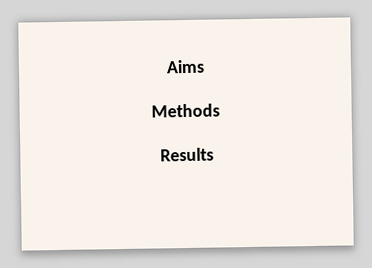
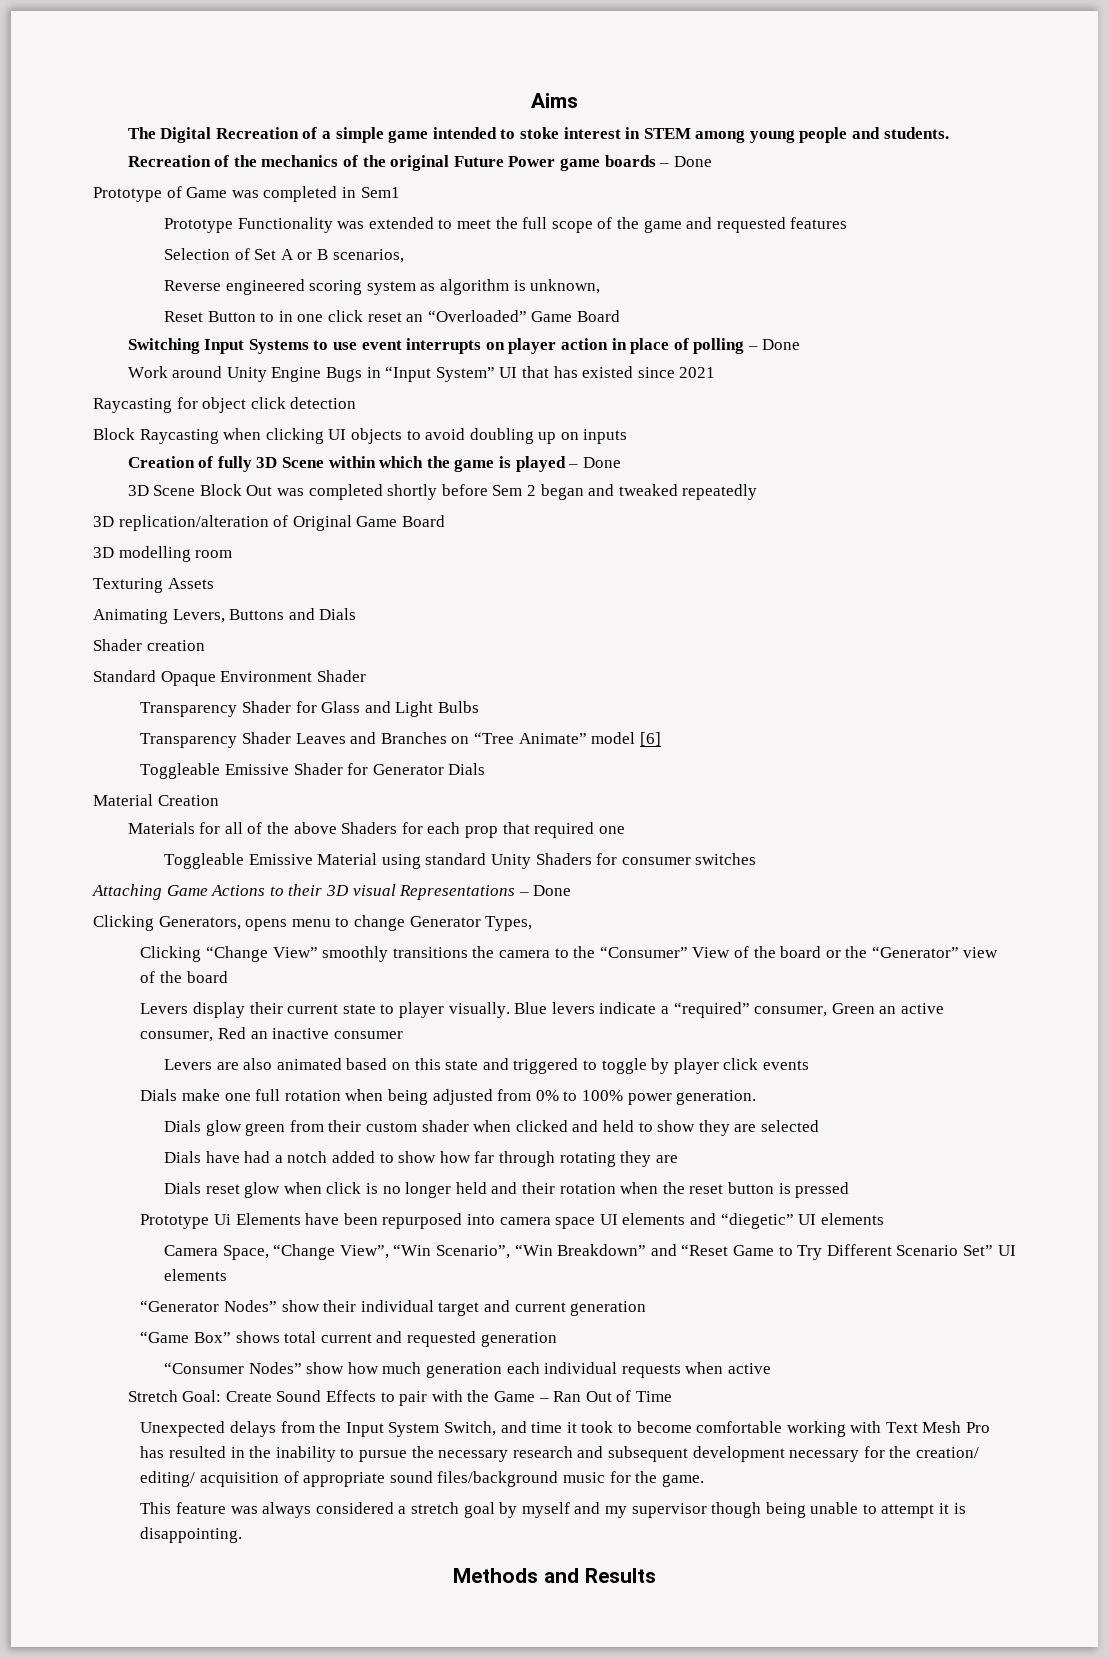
(205, 66) none -> [127,127,949,143] [127,155,712,171] [93,186,400,202] [164,217,848,233] [164,248,404,263] [164,279,601,295] [164,310,621,322] [127,338,801,354] [127,366,716,382] [93,397,357,413] [93,428,628,444] [127,456,621,472] [127,484,758,500] [93,515,445,531] [93,546,233,562] [93,578,214,593] [93,608,357,624] [93,639,205,651] [93,670,366,686] [140,701,479,717] [140,732,661,748] [140,763,486,779] [93,794,219,806] [127,822,625,838] [164,853,757,869] [92,884,572,900] [93,915,533,931] [140,946,999,962] [140,971,228,983] [140,1002,944,1018] [140,1027,403,1042] [164,1058,809,1074] [140,1089,757,1105] [164,1120,819,1136] [164,1151,678,1167] [164,1182,850,1198] [140,1213,884,1229] [164,1244,1016,1260] [164,1269,228,1281] [140,1300,647,1316] [140,1331,557,1347] [164,1362,772,1378] [127,1390,672,1406] [140,1421,991,1437] [140,1446,979,1462] [140,1471,704,1487] [140,1502,966,1518] [140,1527,243,1543] // The Digital Recreation of a simple game intended to stoke interest in STEM among young people and students. // Recreation of the mechanics of the original Future Power game boards – Done // Prototype of Game was completed in Sem1 // Prototype Functionality was extended to meet the full scope of the game and requested features // Selection of Set A or B scenarios, // Reverse engineered scoring system as algorithm is unknown, // Reset Button to in one click reset an “Overloaded” Game Board // Switching Input Systems to use event interrupts on player action in place of polling – Done // Work around Unity Engine Bugs in “Input System” UI that has existed since 2021 // Raycasting for object click detection // Block Raycasting when clicking UI objects to avoid doubling up on inputs // Creation of fully 3D Scene within which the game is played – Done // 3D Scene Block Out was completed shortly before Sem 2 began and tweaked repeatedly // 3D replication/alteration of Original Game Board // 3D modelling room // Texturing Assets // Animating Levers, Buttons and Dials // Shader creation // Standard Opaque Environment Shader // Transparency Shader for Glass and Light Bulbs // Transparency Shader Leaves and Branches on “Tree Animate” model [6] // Toggleable Emissive Shader for Generator Dials // Material Creation // Materials for all of the above Shaders for each prop that required one // Toggleable Emissive Material using standard Unity Shaders for consumer switches // Attaching Game Actions to their 3D visual Representations – Done // Clicking Generators, opens menu to change Generator Types, // Clicking “Change View” smoothly transitions the camera to the “Consumer” View of the board or the “Generator” view of the board // Levers display their current state to player visually. Blue levers indicate a “required” consumer, Green an active consumer, Red an inactive consumer // Levers are also animated based on this state and triggered to toggle by player click events // Dials make one full rotation when being adjusted from 0% to 100% power generation. // Dials glow green from their custom shader when clicked and held to show they are selected // Dials have had a notch added to show how far through rotating they are // Dials reset glow when click is no longer held and their rotation when the reset button is pressed // Prototype Ui Elements have been repurposed into camera space UI elements and “diegetic” UI elements // Camera Space, “Change View”, “Win Scenario”, “Win Breakdown” and “Reset Game to Try Different Scenario Set” UI elements // “Generator Nodes” show their individual target and current generation // “Game Box” shows total current and requested generation // “Consumer Nodes” show how much generation each individual requests when active // Stretch Goal: Create Sound Effects to pair with the Game – Ran Out of Time // Unexpected delays from the Input System Switch, and time it took to become comfortable working with Text Mesh Pro has resulted in the inability to pursue the necessary research and subsequent development necessary for the creation/ editing/ acquisition of appropriate sound files/background music for the game. // This feature was always considered a stretch goal by myself and my supervisor though being unable to attempt it is disappointing.
(220, 110) // -> [544,1568,579,1583] and

